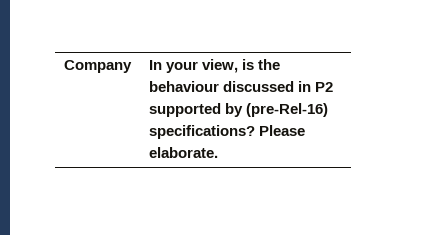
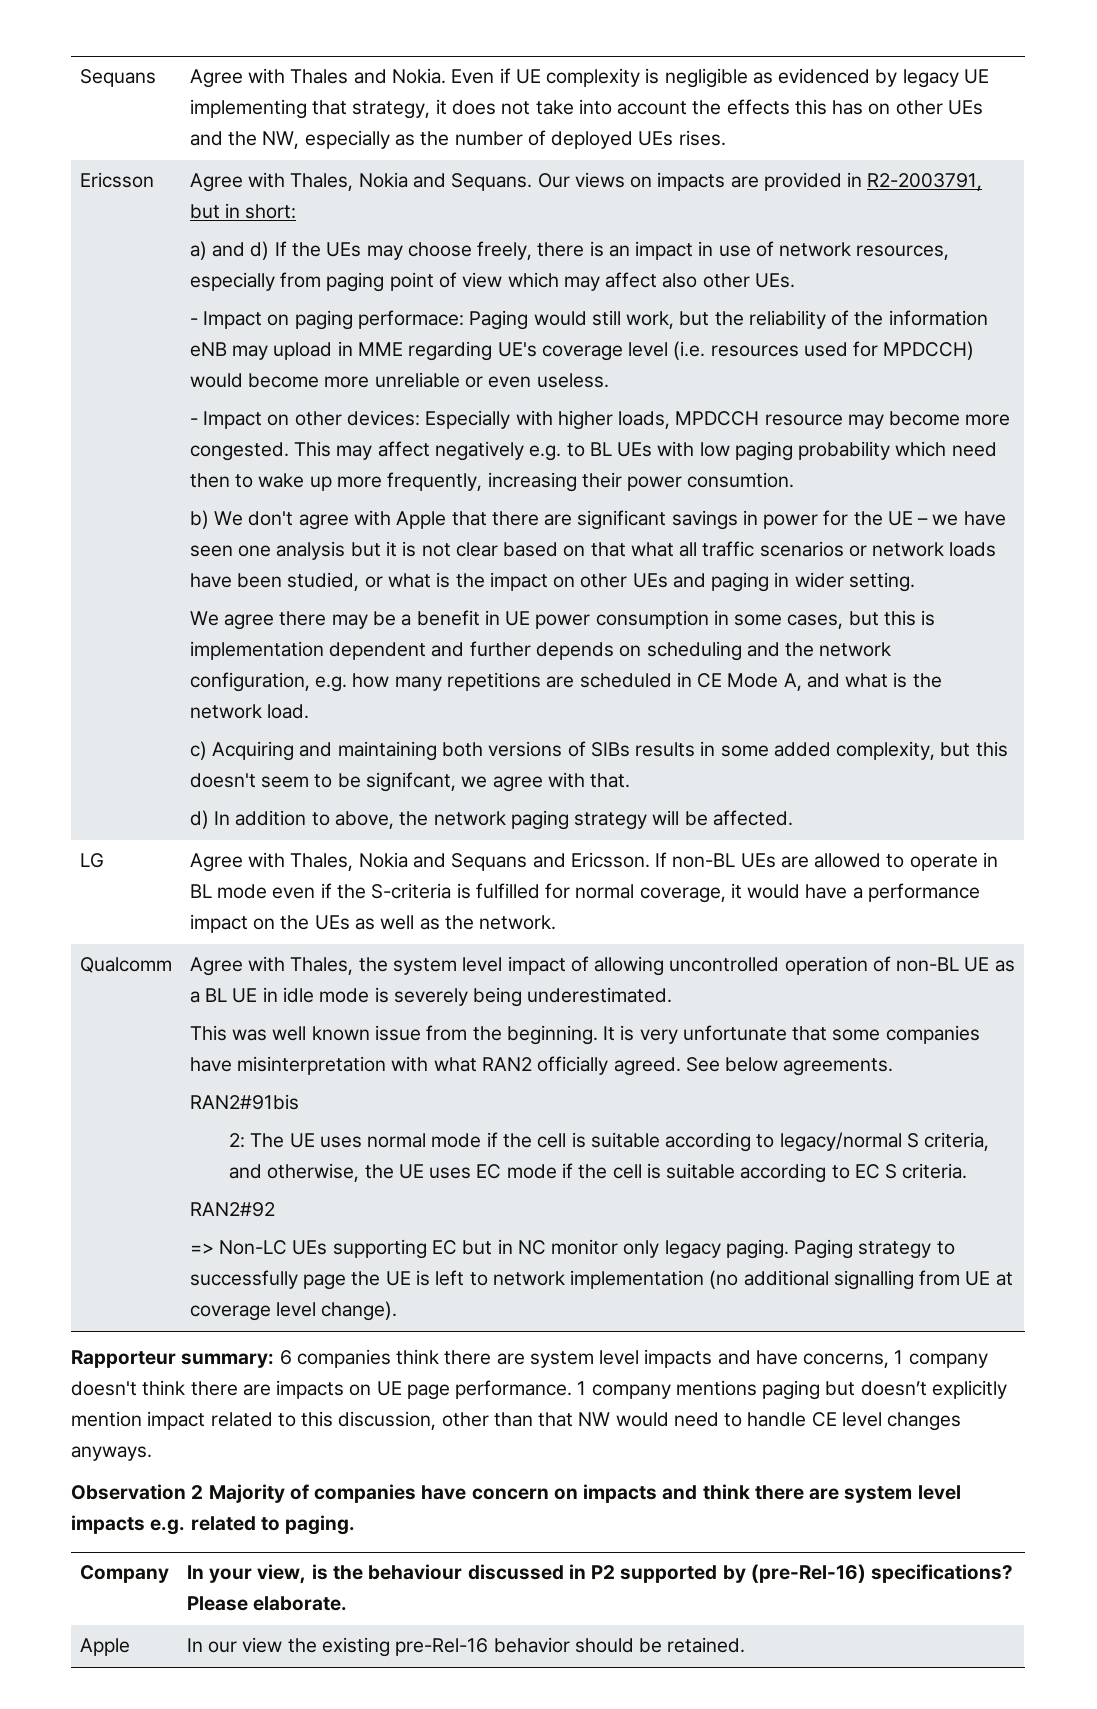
(63, 66) none -> [79,69,156,87] [189,68,989,88] [189,99,983,119] [189,130,726,149] [79,172,154,188] [189,172,983,192] [189,203,297,219] [189,241,950,260] [189,272,795,292] [189,310,988,330] [189,341,975,361] [189,372,609,388] [189,410,1011,430] [189,441,997,461] [189,472,795,492] [189,510,1006,530] [189,541,997,560] [189,572,915,592] [189,610,936,630] [189,641,892,661] [189,672,942,692] [189,704,310,719] [189,741,1008,761] [189,772,631,792] [189,810,793,830] [79,853,104,868] [189,852,998,872] [189,883,980,903] [189,914,557,933] [79,957,172,973] [189,956,1015,976] [189,987,673,1007] [189,1025,980,1045] [189,1056,894,1076] [189,1094,299,1110] [229,1132,990,1152] [229,1163,968,1183] [189,1202,275,1217] [189,1239,955,1259] [189,1270,1013,1290] [189,1301,398,1321] [71,1349,988,1368] [71,1380,1007,1400] [71,1411,962,1431] [71,1446,152,1461] [71,1484,961,1503] [71,1515,356,1535] Sequans | Agree with Thales and Nokia. Even if UE complexity is negligible as evidenced by legacy UE implementing that strategy, it does not take into account the effects this has on other UEs and the NW, especially as the number of deployed UEs rises. // Ericsson | Agree with Thales, Nokia and Sequans. Our views on impacts are provided in R2-2003791, but in short: // a) and d) If the UEs may choose freely, there is an impact in use of network resources, especially from paging point of view which may affect also other UEs. // - Impact on paging performace: Paging would still work, but the reliability of the information eNB may upload in MME regarding UE's coverage level (i.e. resources used for MPDCCH) would become more unreliable or even useless. // - Impact on other devices: Especially with higher loads, MPDCCH resource may become more congested. This may affect negatively e.g. to BL UEs with low paging probability which need then to wake up more frequently, increasing their power consumtion. // b) We don't agree with Apple that there are significant savings in power for the UE – we have seen one analysis but it is not clear based on that what all traffic scenarios or network loads have been studied, or what is the impact on other UEs and paging in wider setting. // We agree there may be a benefit in UE power consumption in some cases, but this is implementation dependent and further depends on scheduling and the network configuration, e.g. how many repetitions are scheduled in CE Mode A, and what is the network load. // c) Acquiring and maintaining both versions of SIBs results in some added complexity, but this doesn't seem to be signifcant, we agree with that. // d) In addition to above, the network paging strategy will be affected. // LG | Agree with Thales, Nokia and Sequans and Ericsson. If non-BL UEs are allowed to operate in BL mode even if the S-criteria is fulfilled for normal coverage, it would have a performance impact on the UEs as well as the network. // Qualcomm | Agree with Thales, the system level impact of allowing uncontrolled operation of non-BL UE as a BL UE in idle mode is severely being underestimated. // This was well known issue from the beginning. It is very unfortunate that some companies have misinterpretation with what RAN2 officially agreed. See below agreements. // RAN2#91bis // 2: The UE uses normal mode if the cell is suitable according to legacy/normal S criteria, and otherwise, the UE uses EC mode if the cell is suitable according to EC S criteria. // RAN2#92 // => Non-LC UEs supporting EC but in NC monitor only legacy paging. Paging strategy to successfully page the UE is left to network implementation (no additional signalling from UE at coverage level change). // Rapporteur summary: 6 companies think there are system level impacts and have concerns, 1 company doesn't think there are impacts on UE page performance. 1 company mentions paging but doesn’t explicitly mention impact related to this discussion, other than that NW would need to handle CE level changes anyways. // Observation 2 Majority of companies have concern on impacts and think there are system level impacts e.g. related to paging. //
(218, 152) none -> [79,1638,130,1656] [186,1637,746,1657] // Apple | In our view the existing pre-Rel-16 behavior should be retained.

